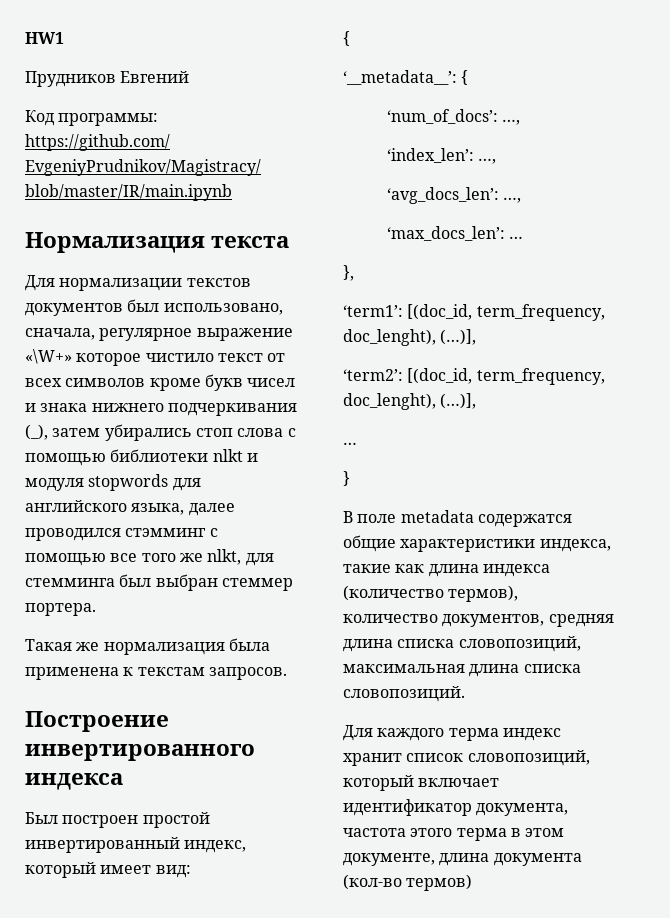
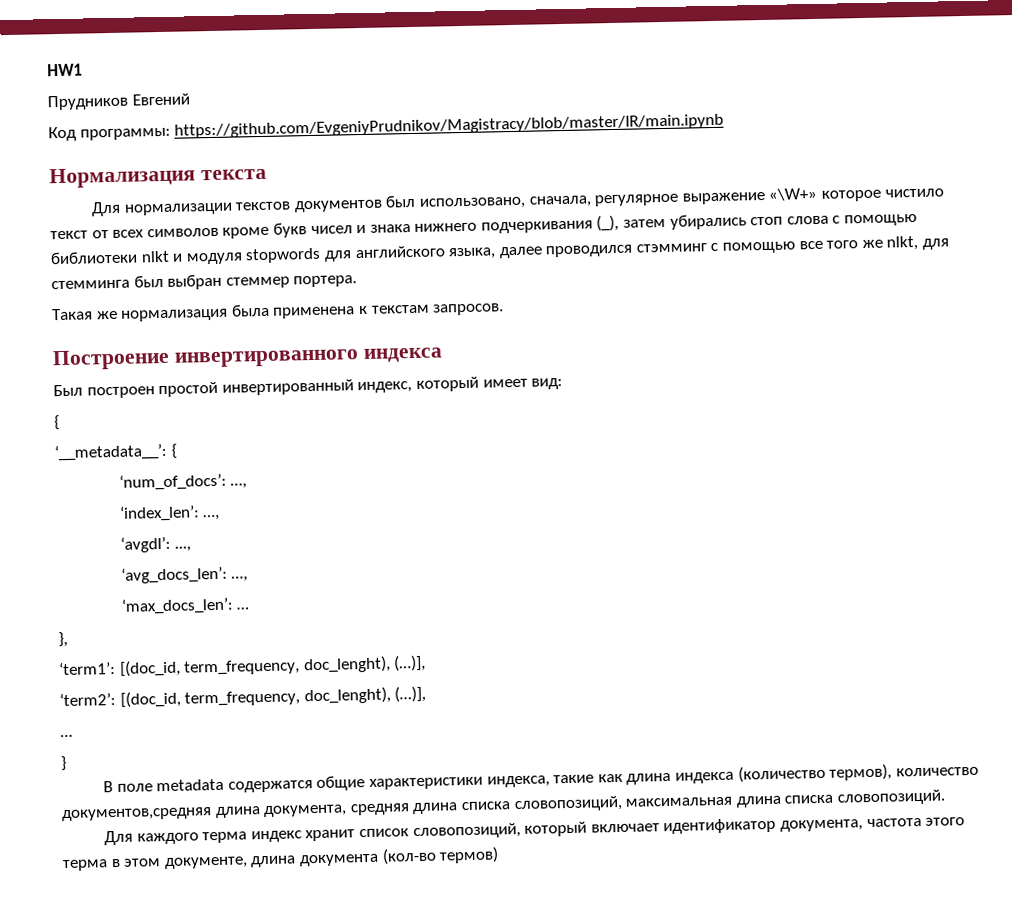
(497, 161) none -> [119,535,192,553] // ‘avgdl’: ...,
[442,614,545,627] документов, -> [61,804,348,822] документов,средняя длина документа,

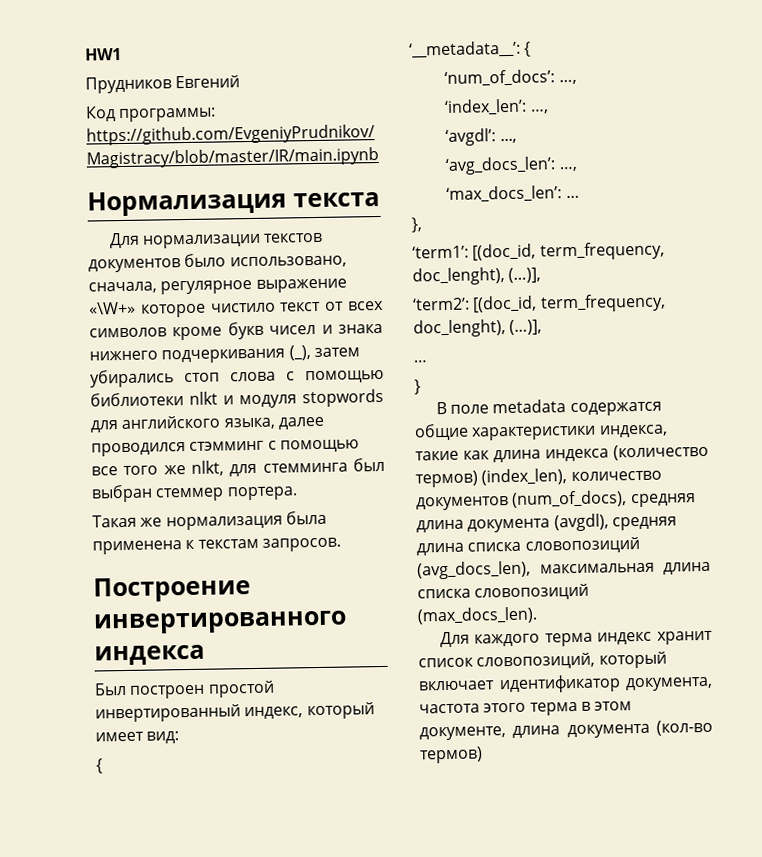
[385,194,417,208] был -> [184,253,227,268] было
[829,763,979,781] [61,804,348,822] термов), количество документов,средняя длина документа, -> [415,468,662,488] [416,490,696,511] [416,513,609,533] термов) (index_len), количество документов (num_of_docs), средняя длина документа (avgdl),
[513,795,623,813] словопозиций, -> [524,536,640,554] [417,560,531,580] словопозиций (avg_docs_len),
[836,789,945,806] словопозиций. -> [474,583,590,601] [417,606,538,625] словопозиций (max_docs_len).

